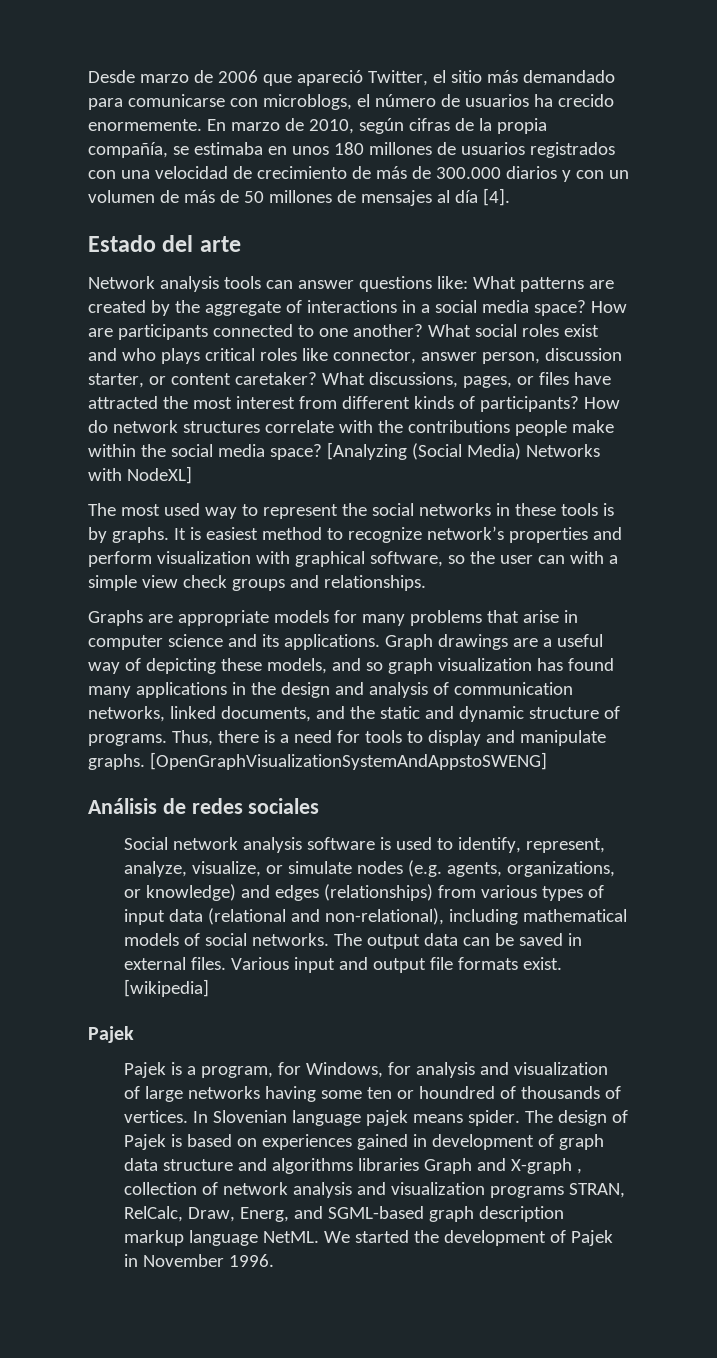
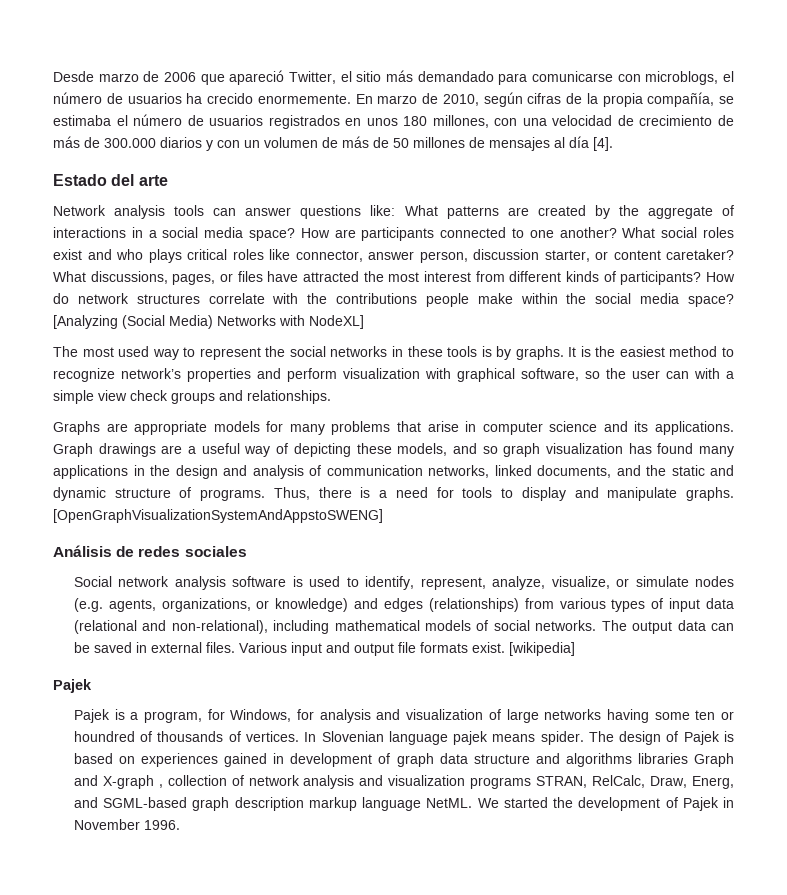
[267,142,615,158] en unos 180 millones de usuarios registrados -> [116,114,489,129] el número de usuarios registrados en unos 180 millones,
(201, 533) none -> [595,346,616,357] the

